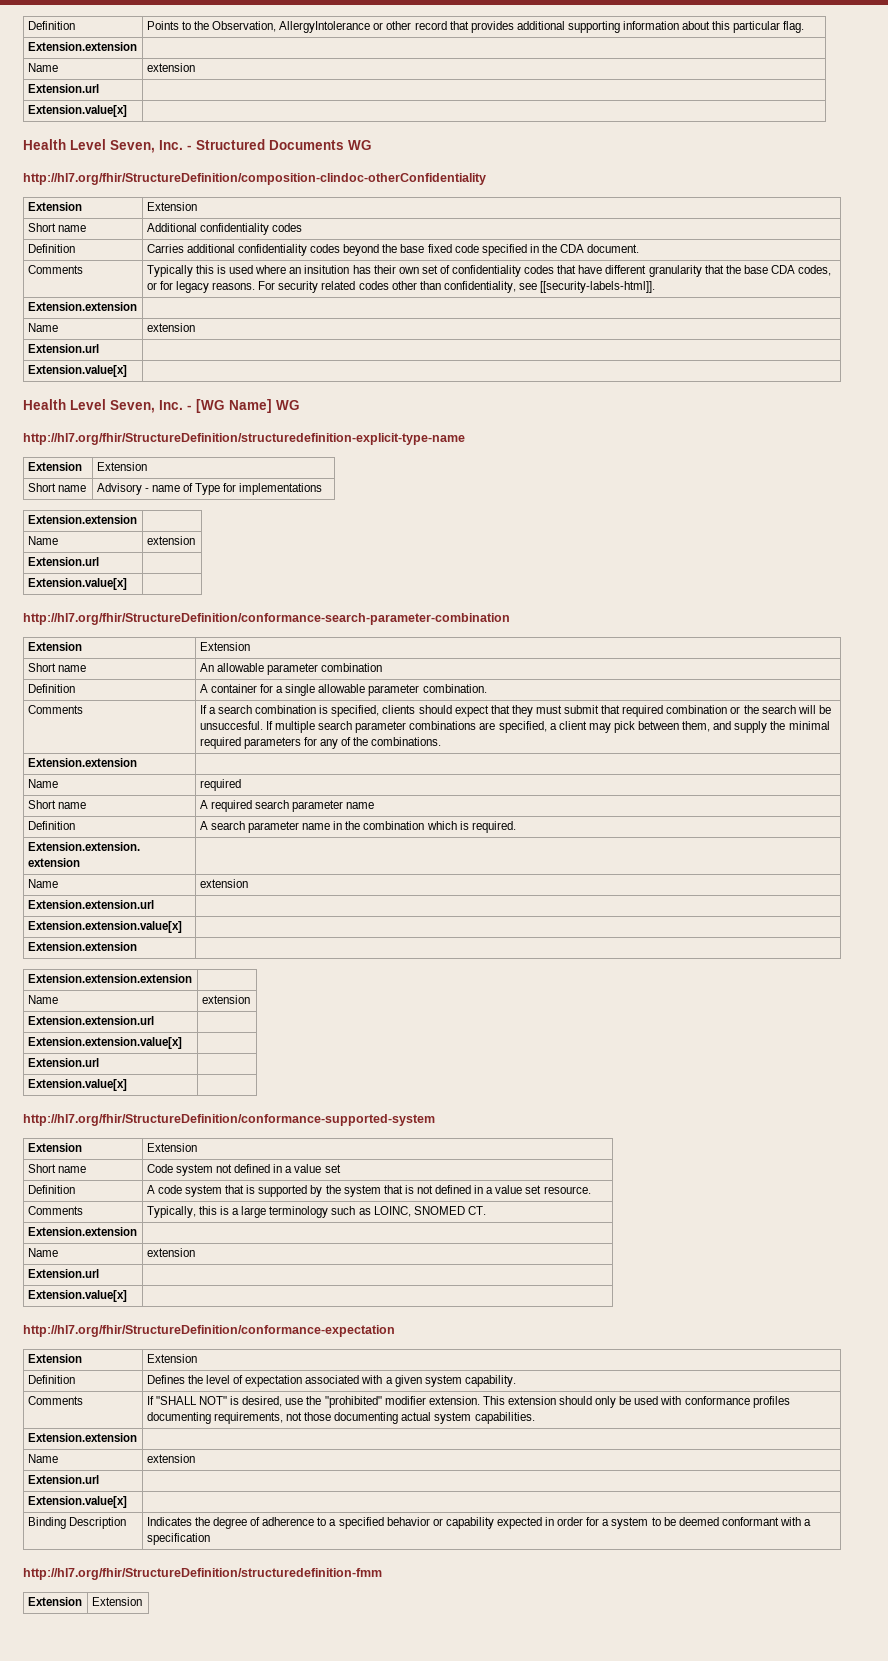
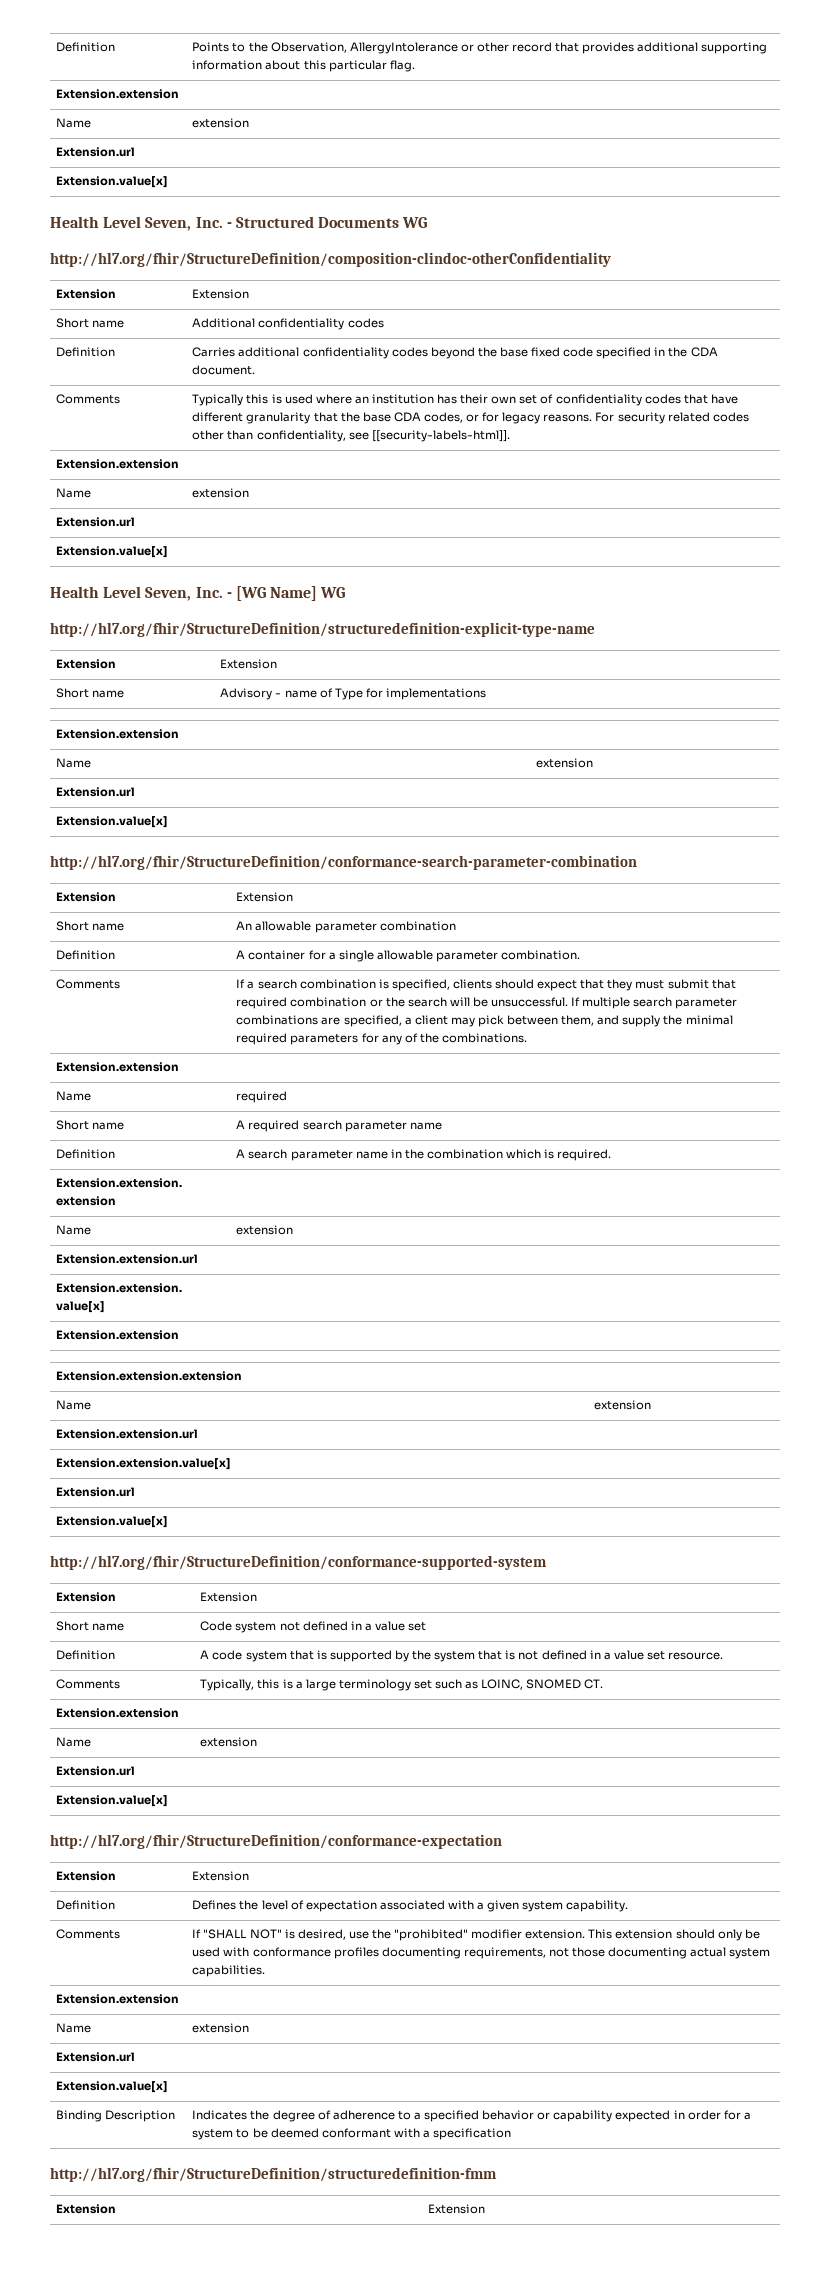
[304,265,350,274] insitution -> [371,394,434,404] institution
[199,721,263,730] unsuccesful. -> [491,997,569,1007] unsuccessful.
(329, 1212) none -> [413,1680,432,1689] set

